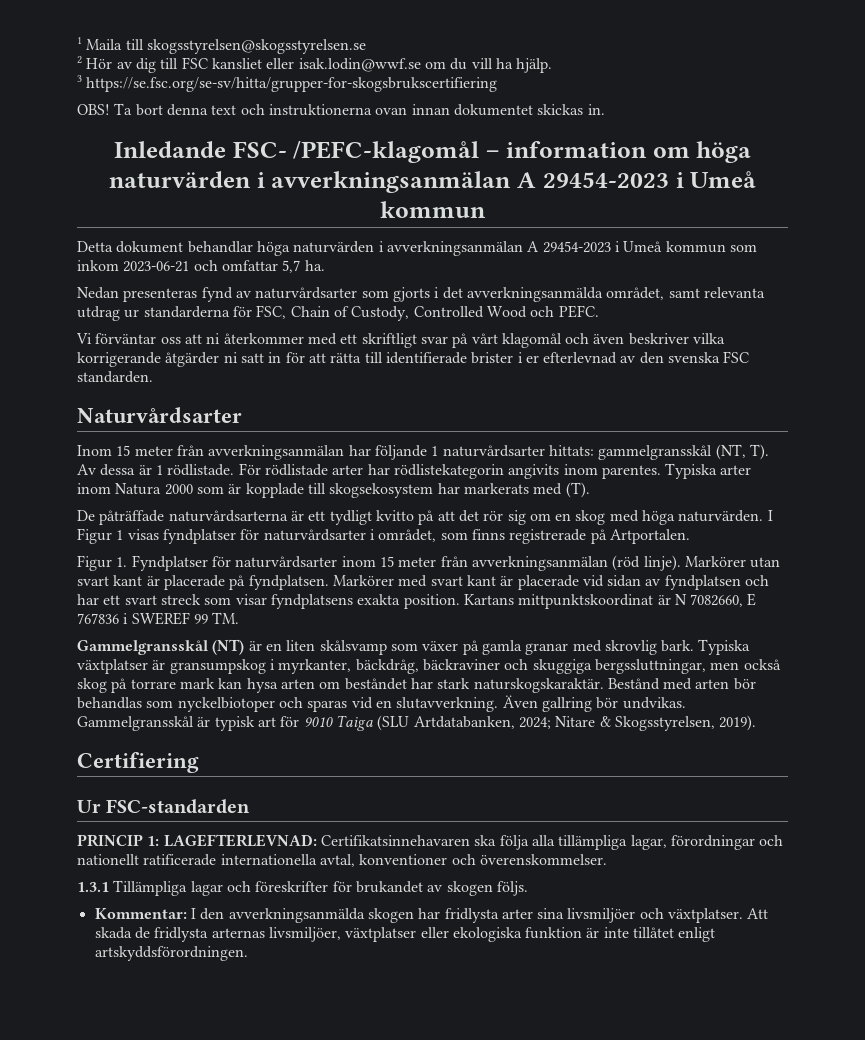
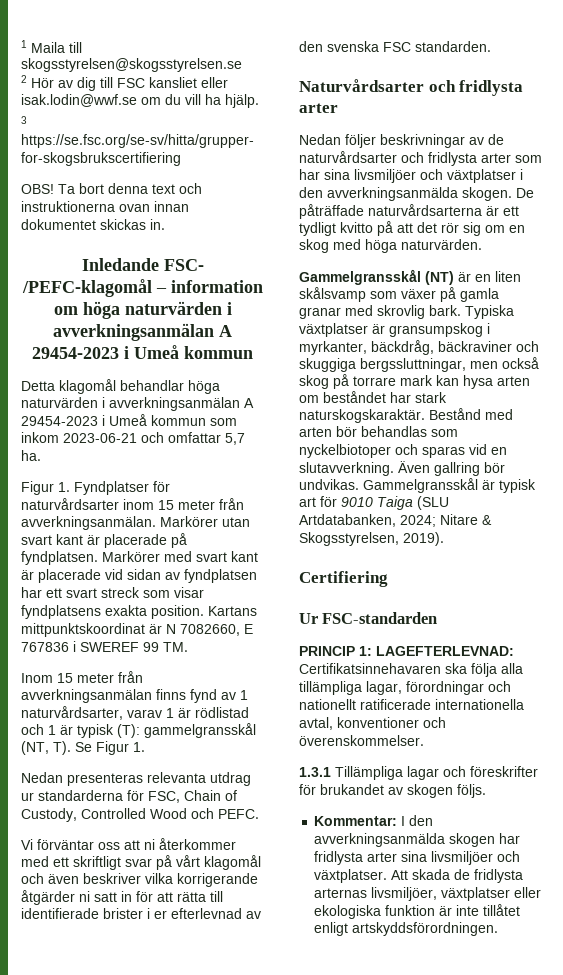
[116,241,184,253] dokument -> [59,379,116,394] klagomål
[77,287,700,302] Nedan presenteras fynd av naturvårdsarter som gjorts i det avverkningsanmälda området, samt -> [21,481,170,495] [21,498,244,510] [21,516,250,530] [21,533,187,548] [21,551,258,565] [21,569,257,583] [21,587,204,598] [21,605,257,619] [21,623,253,637] [21,641,188,652] [21,671,143,683] [21,689,248,703] [21,706,249,720] [21,723,256,738] [21,741,145,755] [21,772,143,786] Figur 1. Fyndplatser för naturvårdsarter inom 15 meter från avverkningsanmälan. Markörer utan svart kant är placerade på fyndplatsen. Markörer med svart kant är placerade vid sidan av fyndplatsen har ett svart streck som visar fyndplatsens exakta position. Kartans mittpunktskoordinat är N 7082660, E 767836 i SWEREF 99 TM. // Inom 15 meter från avverkningsanmälan finns fynd av 1 naturvårdsarter, varav 1 är rödlistad och 1 är typisk (T): gammelgransskål (NT, T). Se Figur 1. // Nedan presenteras
[77,444,769,460] [77,463,752,479] [77,482,590,498] // Inom 15 meter från avverkningsanmälan har följande 1 naturvårdsarter hittats: gammelgransskål (NT, T). Av dessa är 1 rödlistade. För rödlistade arter har rödlistekategorin angivits inom parentes. Typiska arter inom Natura 2000 som är kopplade till skogsekosystem har markerats med (T). // -> [428,80,524,96] [299,103,338,113] [299,134,504,148] [299,151,542,166] [299,169,523,183] [299,187,512,201] och fridlysta arter // Nedan följer beskrivningar av de naturvårdsarter och fridlysta arter som har sina livsmiljöer och växtplatser i den avverkningsanmälda skogen.
[767,510,773,521] [77,528,690,544] [77,555,781,571] [77,575,770,590] [77,593,757,609] [77,612,240,625] I Figur 1 visas fyndplatser för naturvårdsarter i området, som finns registrerade på Artportalen. // Figur 1. Fyndplatser för naturvårdsarter inom 15 meter från avverkningsanmälan (röd linje). Markörer utan svart kant är placerade på fyndplatsen. Markörer med svart kant är placerade vid sidan av fyndplatsen och har ett svart streck som visar fyndplatsens exakta position. Kartans mittpunktskoordinat är N 7082660, E 767836 i SWEREF 99 TM. -> (482, 244) none

